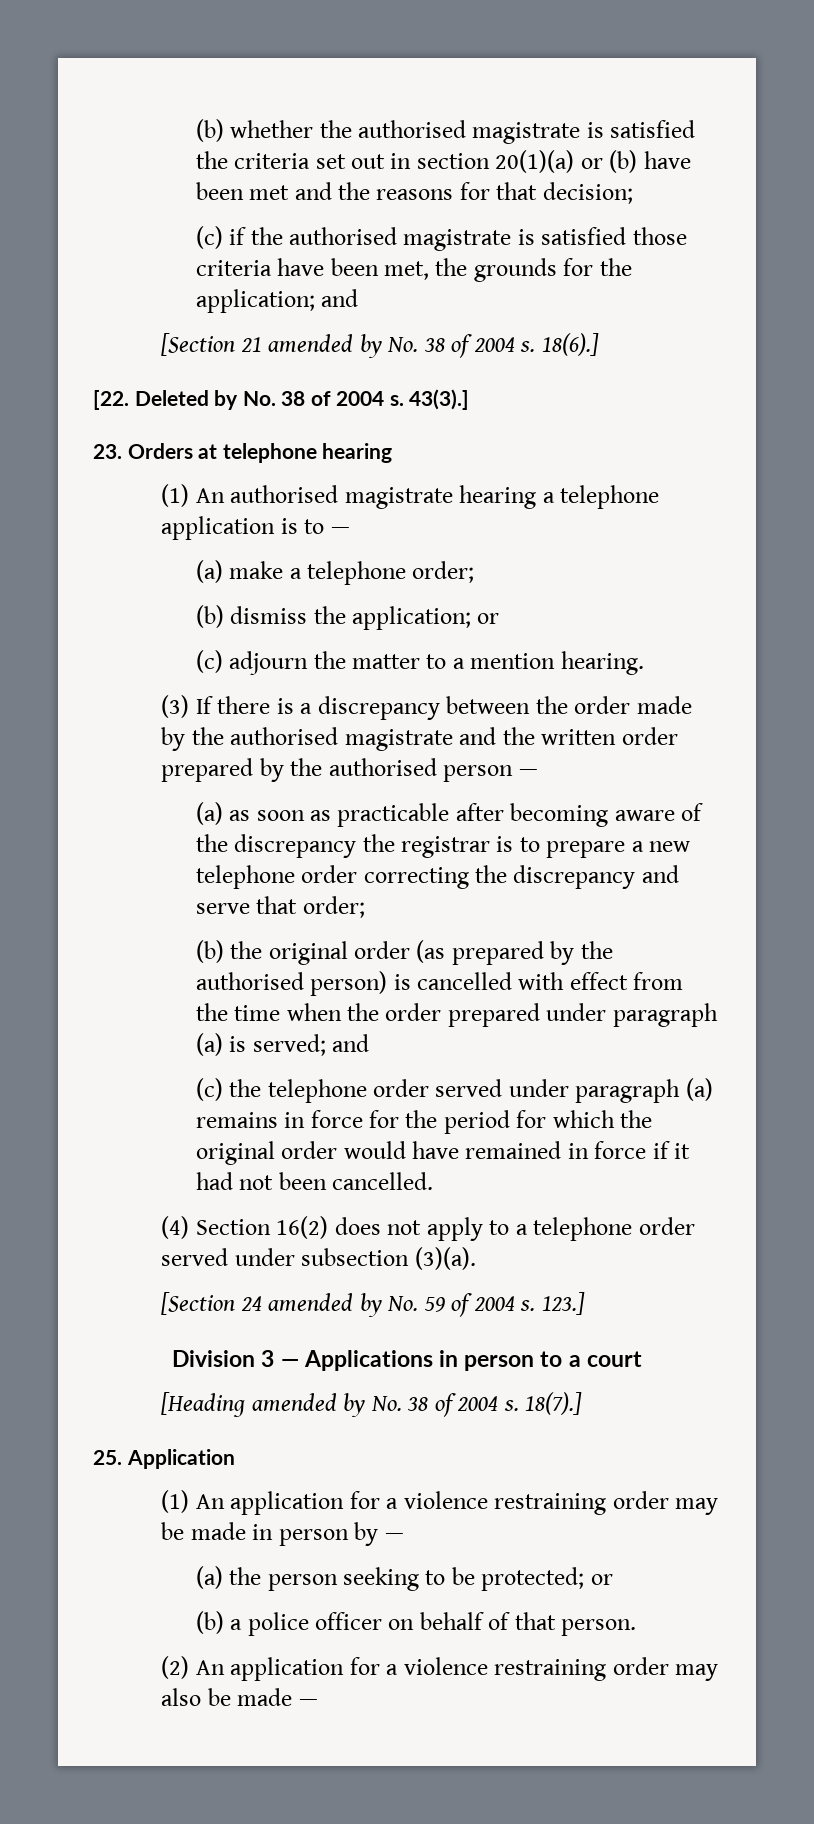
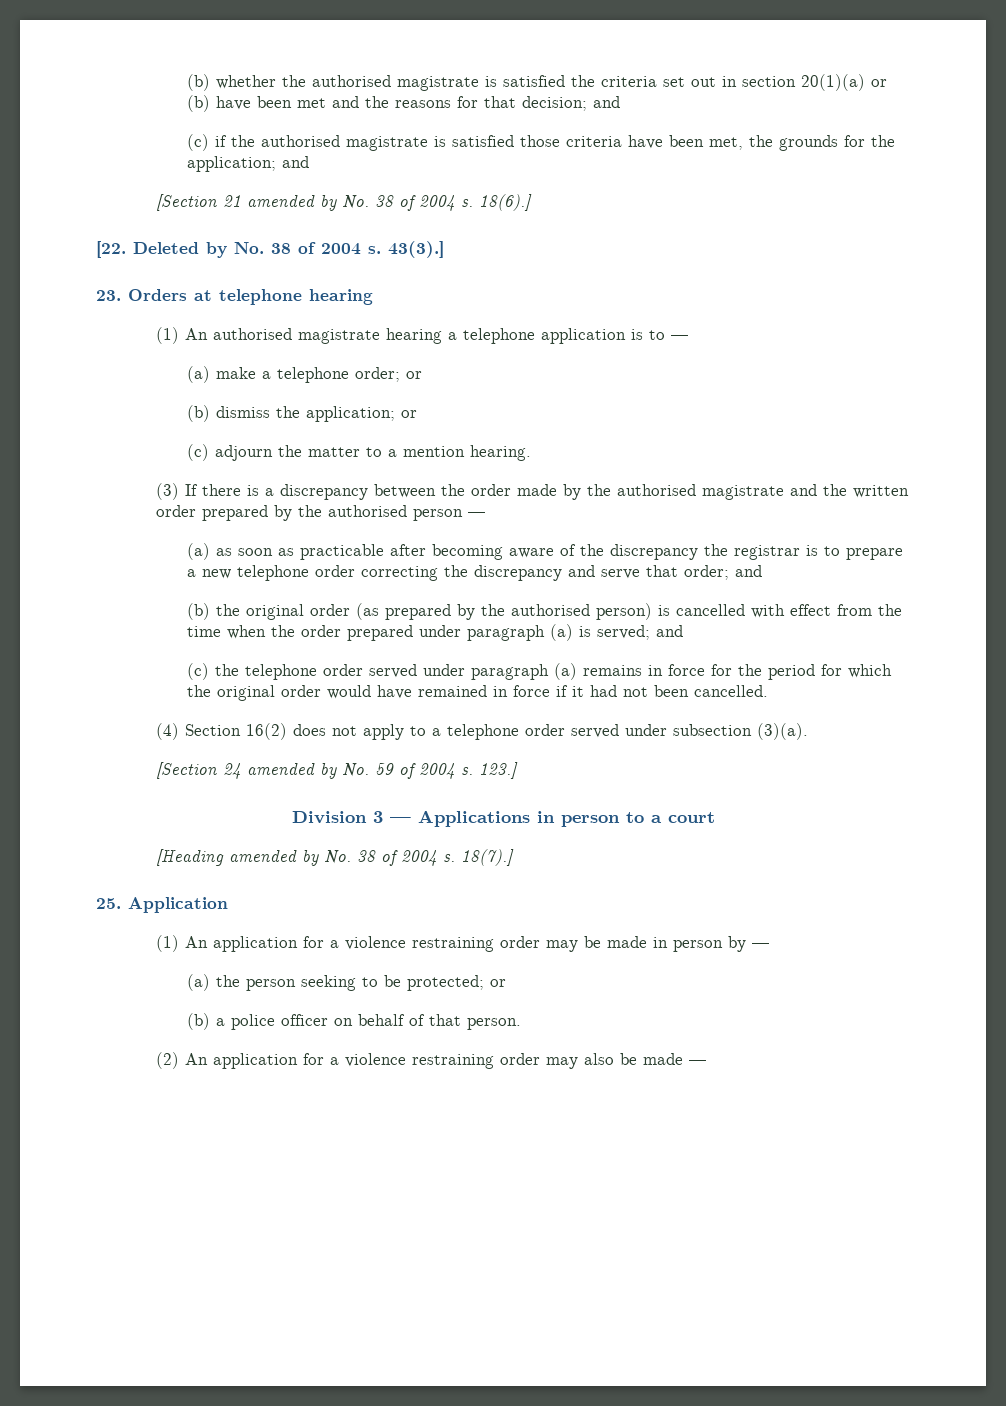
(633, 193) none -> [592,96,620,108] and
(475, 572) none -> [405,371,422,379] or
(365, 907) none -> [734,565,762,577] and

